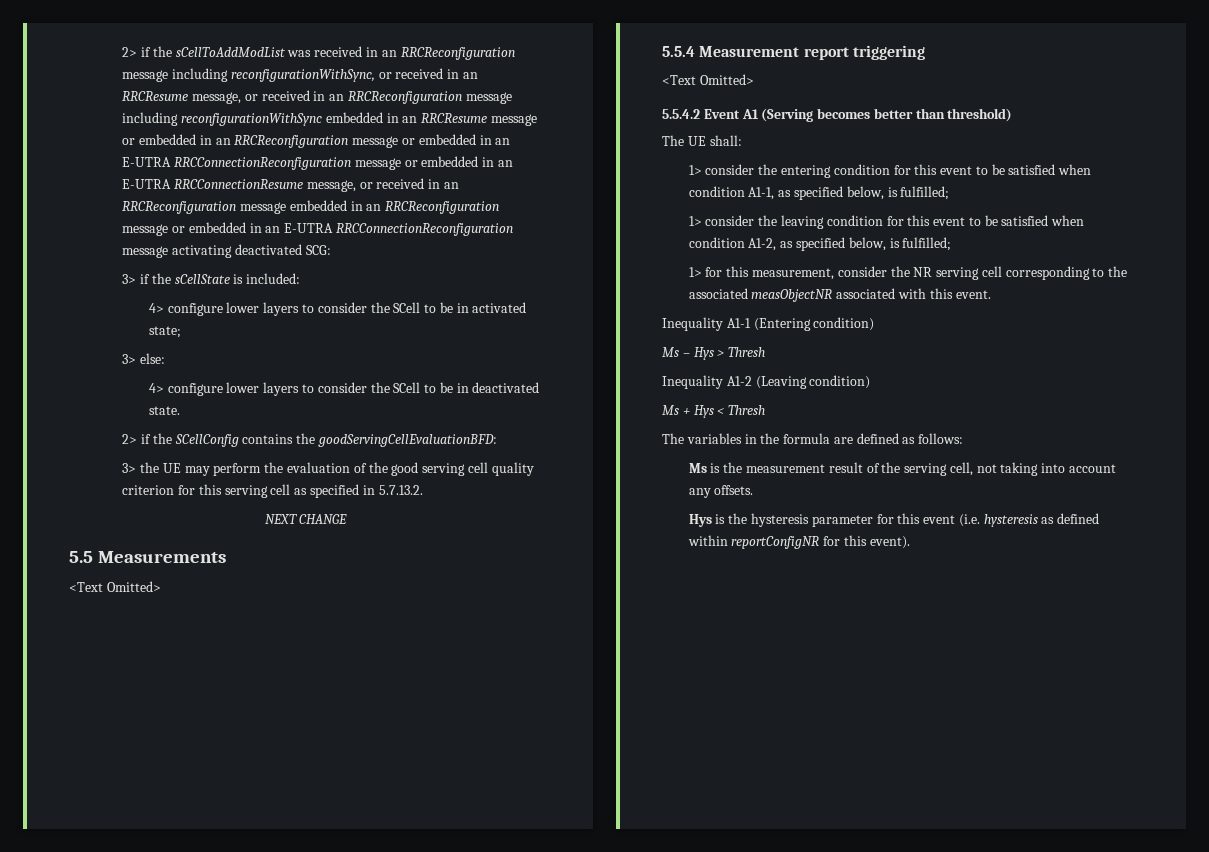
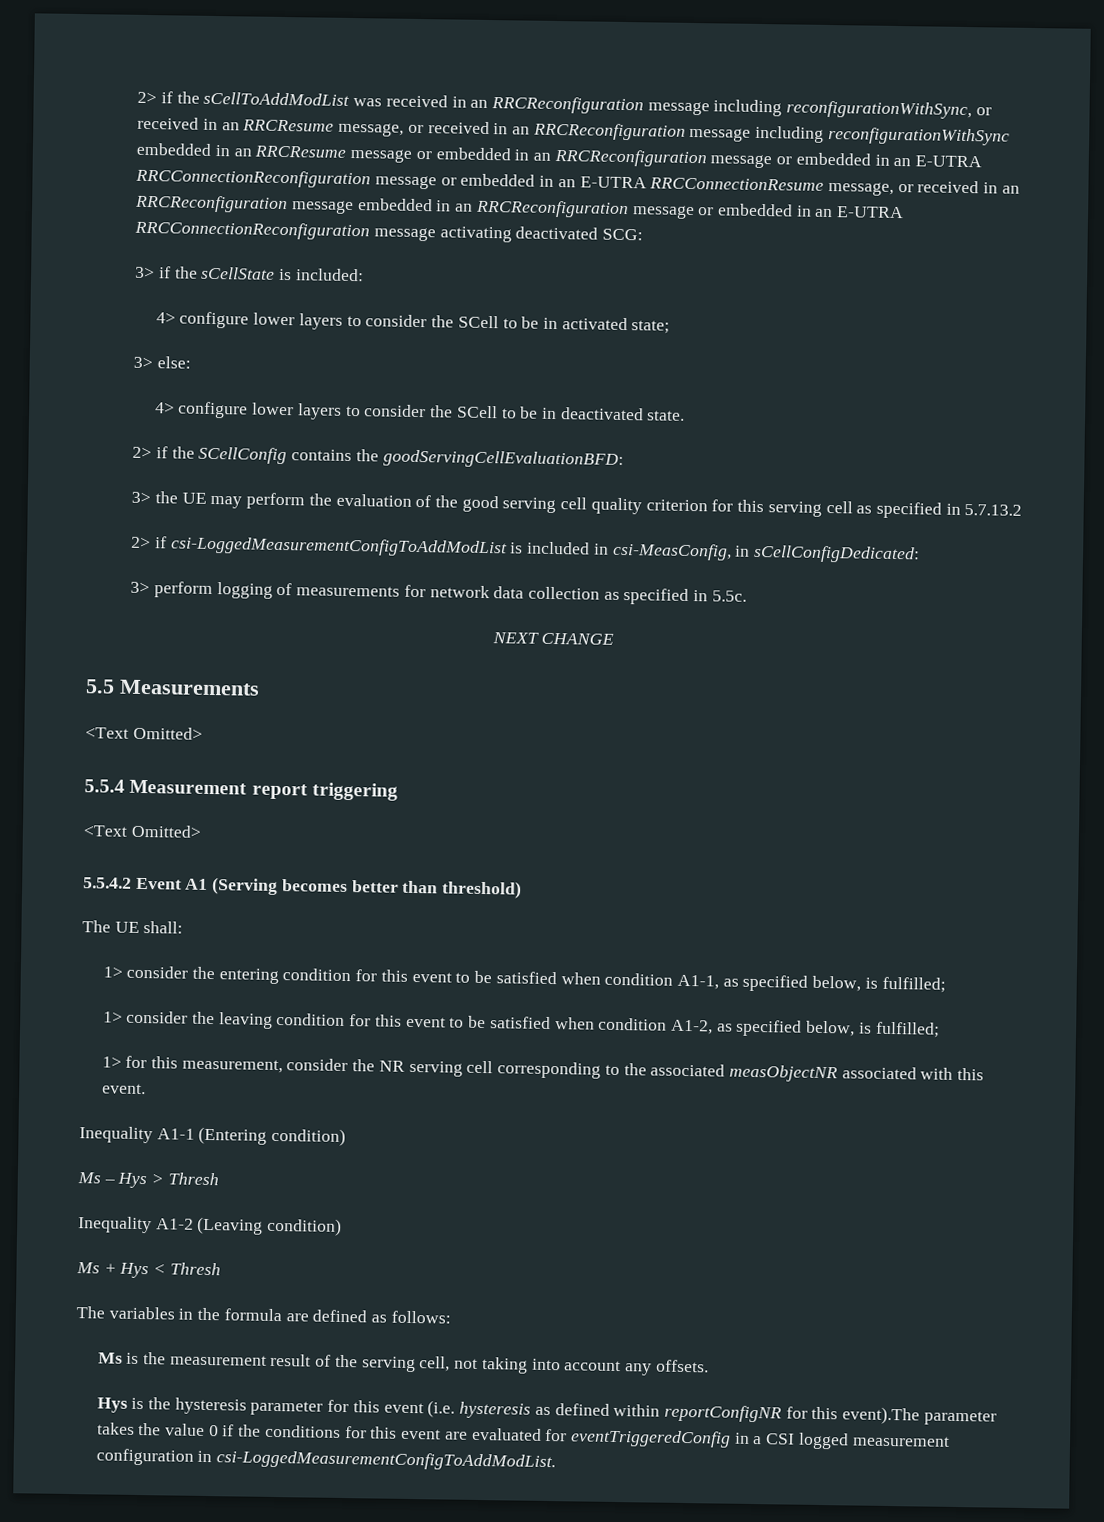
[378,485,423,495] 5.7.13.2. -> [964,504,1023,516] [131,536,920,564] [130,581,747,605] 5.7.13.2 // 2> if csi-LoggedMeasurementConfigToAddModList is included in csi-MeasConfig, in sCellConfigDedicated: // 3> perform logging of measurements for network data collection as specified in 5.5c.
[869,536,910,549] event). -> [842,1406,997,1426] [96,1422,950,1450] [95,1448,557,1472] event).The parameter takes the value 0 if the conditions for this event are evaluated for eventTriggeredConfig in a CSI logged measurement configuration in csi-LoggedMeasurementConfigToAddModList.

